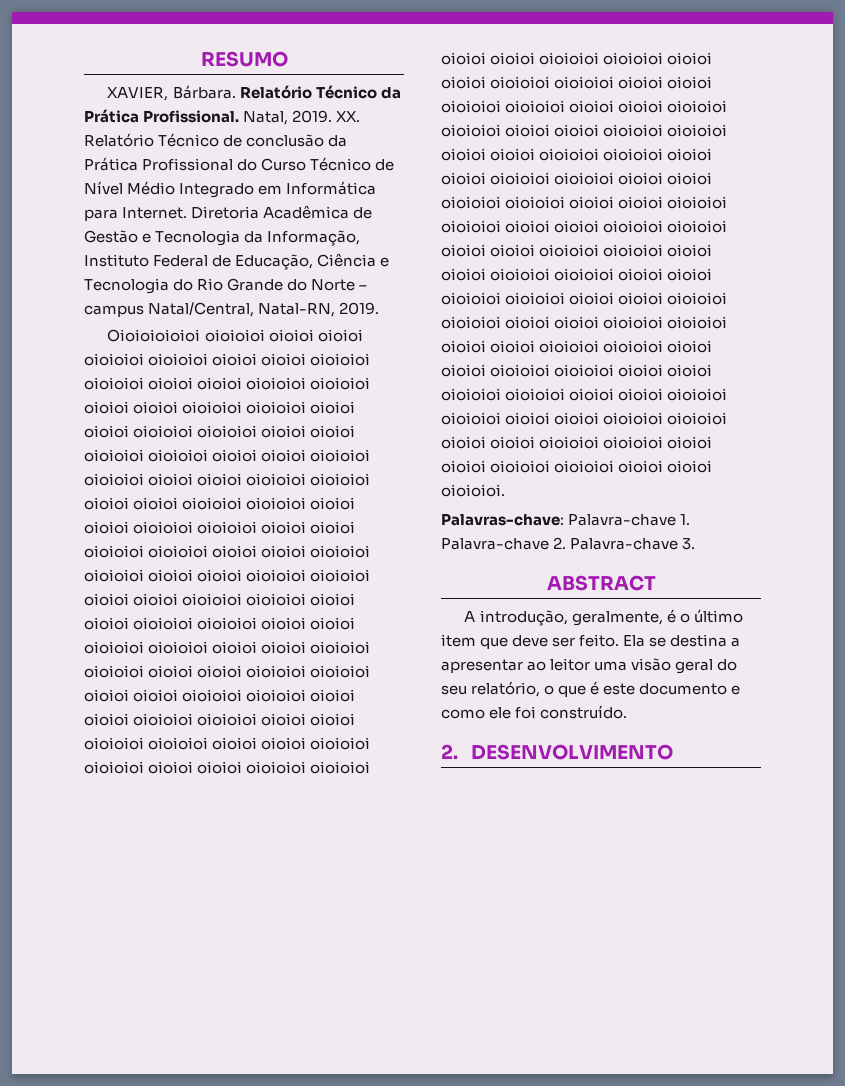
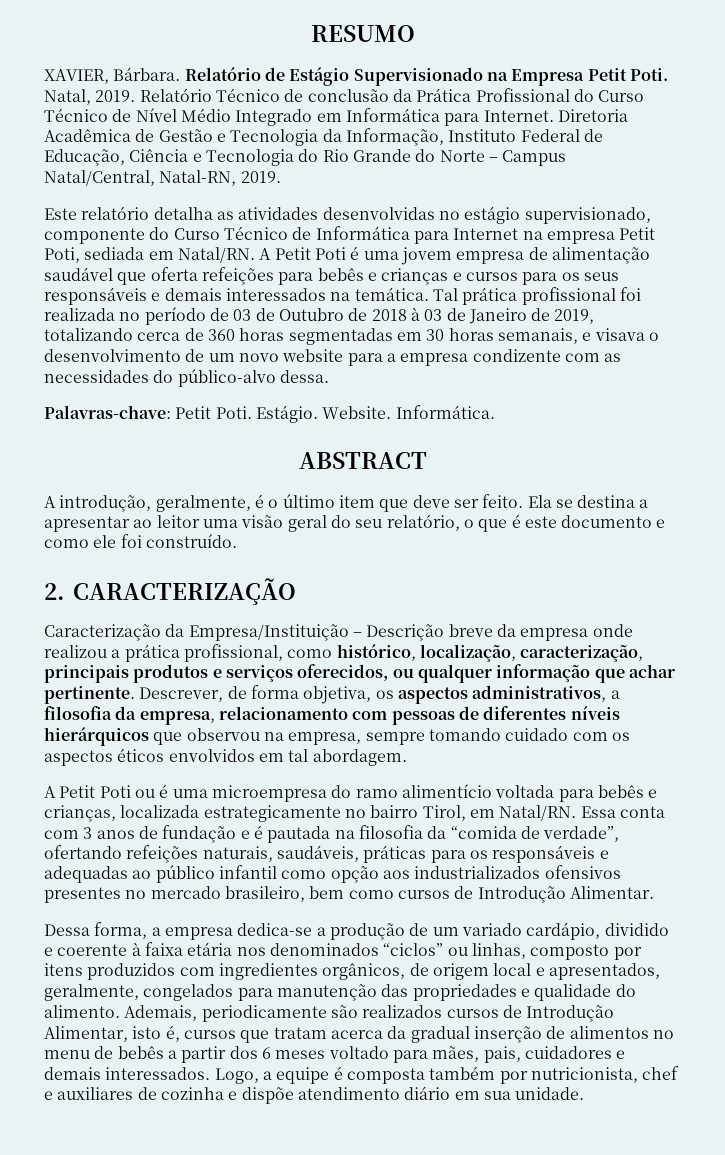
[315,85,401,99] [84,109,240,123] Técnico da Prática Profissional. -> [264,67,668,86] de Estágio Supervisionado na Empresa Petit Poti.
[336,111,361,122] XX. -> (136, 96) none
[84,305,144,317] campus -> [502,150,567,166] Campus
[107,329,363,342] [84,353,371,366] [84,377,371,390] [84,401,356,414] [84,425,356,438] [84,449,371,462] [84,473,371,486] [84,497,356,510] [84,521,356,534] [84,545,371,558] [84,569,371,582] [84,593,356,606] [84,617,356,630] [84,641,371,654] [84,665,371,678] [84,689,356,702] [84,713,356,726] [84,737,371,750] [84,761,371,774] [441,52,713,65] [441,76,713,89] [441,100,728,113] [441,124,728,137] [441,148,713,161] [441,172,713,185] [441,196,728,209] [441,220,728,233] [441,244,713,257] [441,268,713,281] [441,292,728,305] [441,316,728,329] [441,340,713,353] [441,364,713,377] [441,388,728,401] [441,412,728,425] [441,436,713,449] [441,460,713,473] [441,484,505,497] [441,513,691,526] [441,537,696,550] Oioioioioioi oioioioi oioioi oioioi oioioioi oioioioi oioioi oioioi oioioioi oioioioi oioioi oioioi oioioioi oioioioi oioioi oioioi oioioioi oioioioi oioioi oioioi oioioioi oioioioi oioioi oioioi oioioioi oioioioi oioioi oioioi oioioioi oioioioi oioioi oioioi oioioioi oioioioi oioioi oioioi oioioioi oioioioi oioioi oioioi oioioioi oioioioi oioioi oioioi oioioioi oioioioi oioioi oioioi oioioioi oioioioi oioioi oioioi oioioioi oioioioi oioioi oioioi oioioioi oioioioi oioioi oioioi oioioioi oioioioi oioioi oioioi oioioioi oioioioi oioioi oioioi oioioioi oioioioi oioioi oioioi oioioioi oioioioi oioioi oioioi oioioioi oioioioi oioioi oioioi oioioioi oioioioi oioioi oioioi oioioioi oioioioi oioioi oioioi oioioioi oioioioi oioioi oioioi oioioioi oioioioi oioioi oioioi oioioioi oioioioi oioioi oioioi oioioioi oioioioi oioioi oioioi oioioioi oioioioi oioioi oioioi oioioioi oioioioi oioioi oioioi oioioioi oioioioi oioioi oioioi oioioioi oioioioi oioioi oioioi oioioioi oioioioi oioioi oioioi oioioioi oioioioi oioioi oioioi oioioioi oioioioi oioioi oioioi oioioioi oioioioi oioioi oioioi oioioioi oioioioi oioioi oioioi oioioioi oioioioi oioioi oioioi oioioioi oioioioi oioioi oioioi oioioioi oioioioi oioioi oioioi oioioioi oioioioi oioioi oioioi oioioioi oioioioi oioioi oioioi oioioioi oioioioi oioioi oioioi oioioioi oioioioi oioioi oioioi oioioioi oioioioi oioioi oioioi oioioioi oioioioi oioioi oioioi oioioioi oioioioi oioioi oioioi oioioioi oioioioi oioioi oioioi oioioioi. // Palavras-chave: Palavra-chave 1. Palavra-chave 2. Palavra-chave 3. -> [44,206,651,224] [44,226,656,244] [44,246,650,265] [44,267,619,285] [44,287,641,305] [44,307,595,325] [44,328,659,345] [44,349,622,366] [44,369,329,387] [44,405,495,423] Este relatório detalha as atividades desenvolvidas no estágio supervisionado, componente do Curso Técnico de Informática para Internet na empresa Petit Poti, sediada em Natal/RN. A Petit Poti é uma jovem empresa de alimentação saudável que oferta refeições para bebês e crianças e cursos para os seus responsáveis e demais interessados na temática. Tal prática profissional foi realizada no período de 03 de Outubro de 2018 à 03 de Janeiro de 2019, totalizando cerca de 360 horas segmentadas em 30 horas semanais, e visava o desenvolvimento de um novo website para a empresa condizente com as necessidades do público-alvo dessa. // Palavras-chave: Petit Poti. Estágio. Website. Informática.
[470,744,673,760] DESENVOLVIMENTO -> [73,578,297,605] [44,624,633,641] [44,644,644,662] [44,664,675,683] [44,685,620,704] [44,706,620,725] [44,727,630,746] [44,748,407,766] [44,784,658,802] [44,805,665,822] [44,825,620,843] [44,845,609,863] [44,865,621,883] [44,886,654,903] [44,922,669,940] [44,942,642,960] [44,963,660,980] [44,984,636,1001] [44,1005,615,1022] [44,1025,674,1043] [44,1046,626,1063] [44,1066,680,1084] [44,1086,585,1104] CARACTERIZAÇÃO // Caracterização da Empresa/Instituição – Descrição breve da empresa onde realizou a prática profissional, como histórico, localização, caracterização, principais produtos e serviços oferecidos, ou qualquer informação que achar pertinente. Descrever, de forma objetiva, os aspectos administrativos, a filosofia da empresa, relacionamento com pessoas de diferentes níveis hierárquicos que observou na empresa, sempre tomando cuidado com os aspectos éticos envolvidos em tal abordagem. // A Petit Poti ou é uma microempresa do ramo alimentício voltada para bebês e crianças, localizada estrategicamente no bairro Tirol, em Natal/RN. Essa conta com 3 anos de fundação e é pautada na filosofia da “comida de verdade”, ofertando refeições naturais, saudáveis, práticas para os responsáveis e adequadas ao público infantil como opção aos industrializados ofensivos presentes no mercado brasileiro, bem como cursos de Introdução Alimentar. // Dessa forma, a empresa dedica-se a produção de um variado cardápio, dividido e coerente à faixa etária nos denominados “ciclos” ou linhas, composto por itens produzidos com ingredientes orgânicos, de origem local e apresentados, geralmente, congelados para manutenção das propriedades e qualidade do alimento. Ademais, periodicamente são realizados cursos de Introdução Alimentar, isto é, cursos que tratam acerca da gradual inserção de alimentos no menu de bebês a partir dos 6 meses voltado para mães, pais, cuidadores e demais interessados. Logo, a equipe é composta também por nutricionista, chef e auxiliares de cozinha e dispõe atendimento diário em sua unidade.

